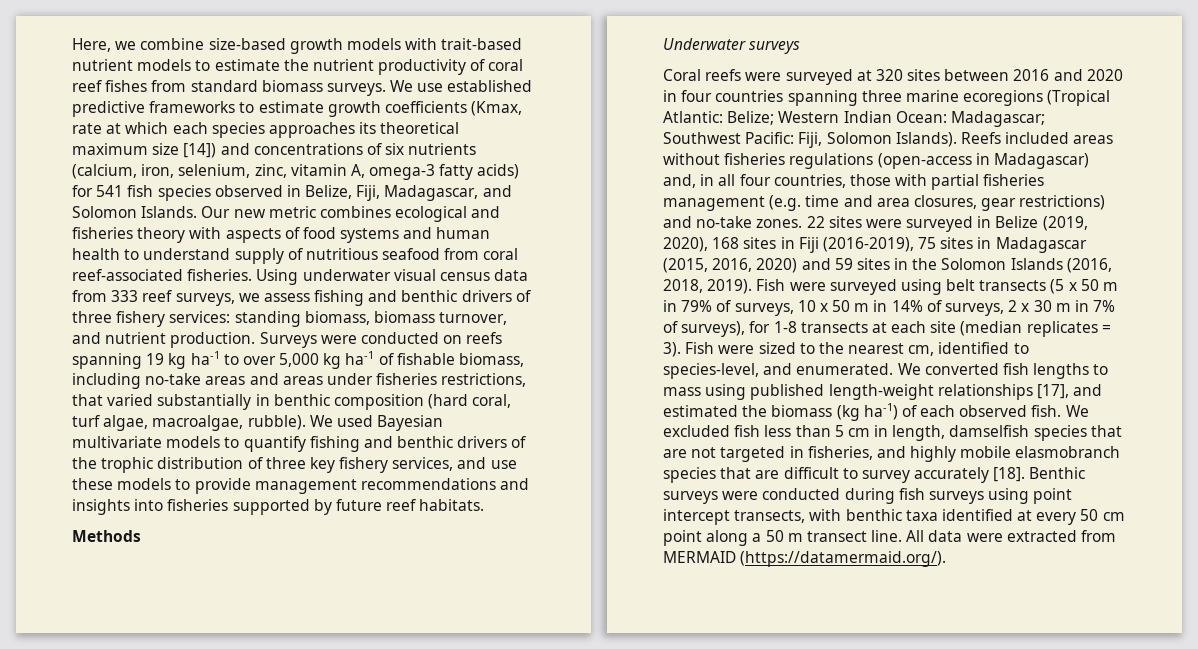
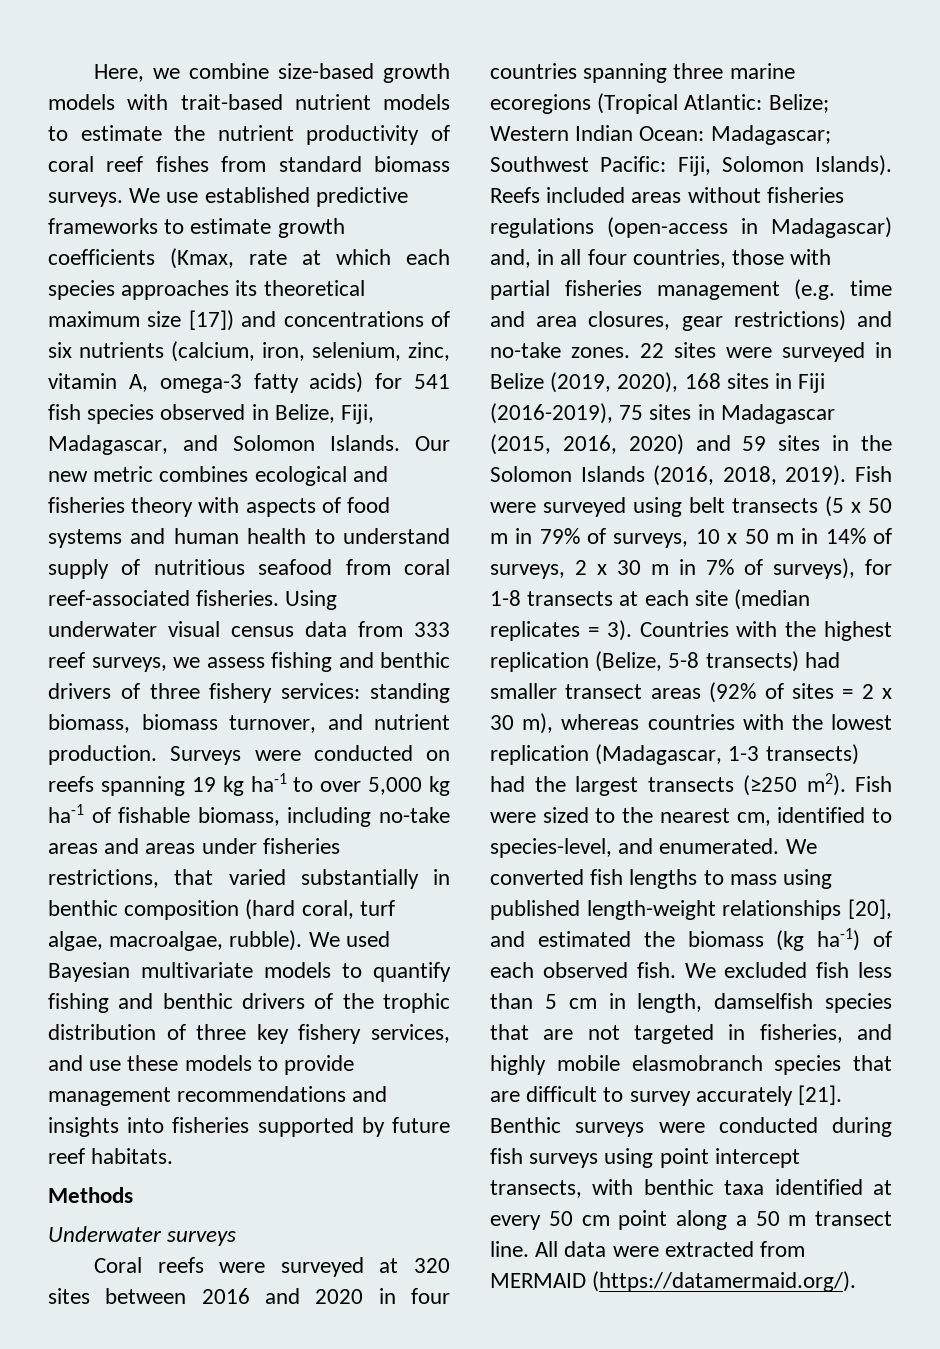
[183,143,217,158] [14]) -> [188,310,234,331] [17])
(681, 349) none -> [639,621,892,641] [490,651,840,672] [490,682,892,703] [490,713,892,734] [490,744,859,765] [490,773,846,796] Countries with the highest replication (Belize, 5-8 transects) had smaller transect areas (92% of sites = 2 x 30 m), whereas countries with the lowest replication (Madagascar, 1-3 transects) had the largest transects (≥250 m2).
[1036,384,1069,399] [17], -> [848,899,892,919] [20],
[993,467,1026,482] [18]. -> [798,1085,843,1105] [21].

